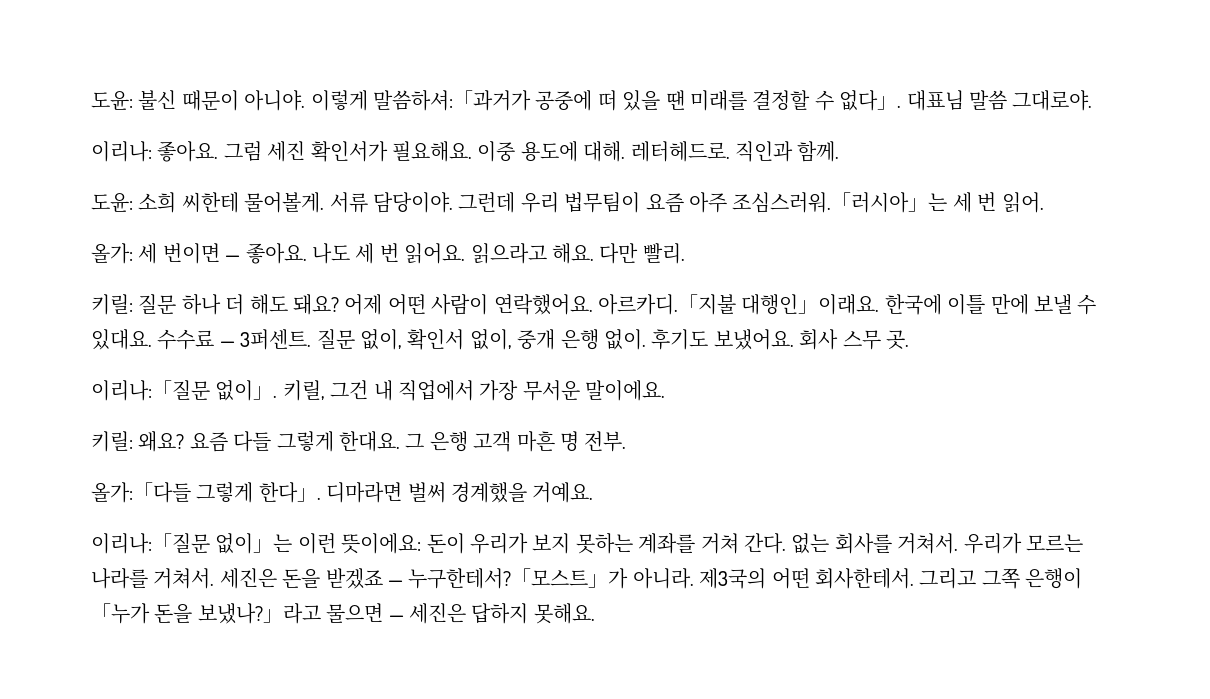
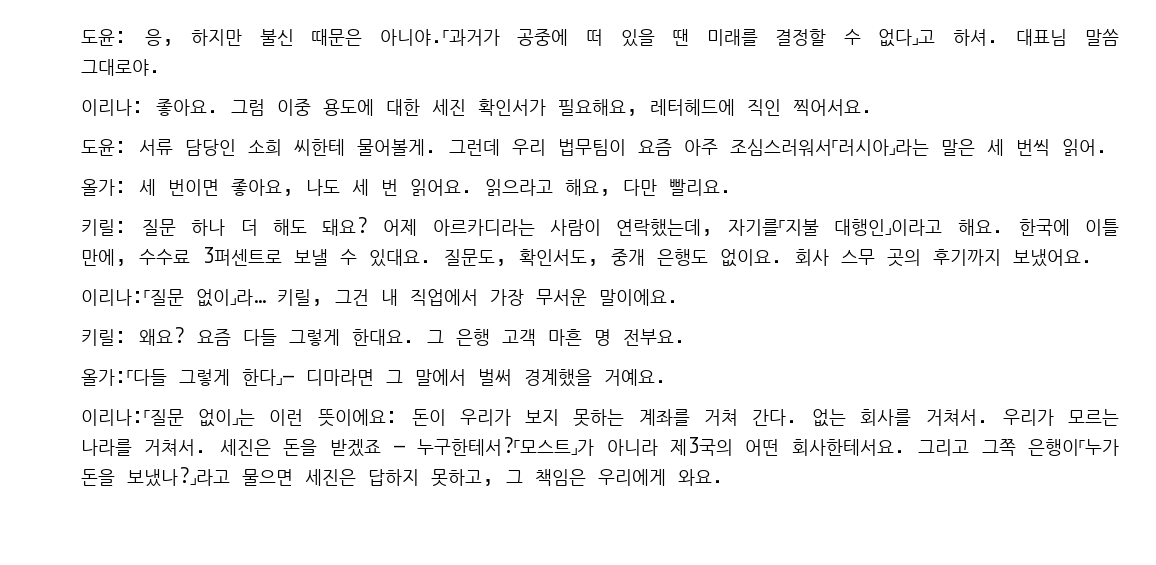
[91,90,453,111] 도윤: 불신 때문이 아니야. 이렇게 말씀하셔: -> [81,29,443,46] 도윤: 응, 하지만 불신 때문은 아니야.
[897,105,902,108] . -> [918,29,999,46] 고 하셔.
[267,141,840,162] [91,193,133,212] 세진 확인서가 필요해요. 이중 용도에 대해. 레터헤드로. 직인과 함께. // 도윤: -> [277,99,873,116] [81,139,236,156] 이중 용도에 대한 세진 확인서가 필요해요, 레터헤드에 직인 찍어서요. // 도윤: 서류 담당인
[329,192,453,213] 서류 담당이야. -> (437, 147) none
[732,192,832,213] 조심스러워. -> [730,139,832,156] 조심스러워서
[928,192,997,213] 는 세 번 -> [895,139,1050,156] 라는 말은 세 번씩
[225,243,307,264] — 좋아요. -> [231,179,294,196] 좋아요,
[551,243,685,264] 해요. 다만 빨리. -> [565,179,732,196] 해요, 다만 빨리요.
[387,294,1097,315] [91,329,909,350] [91,380,278,401] 어떤 사람이 연락했어요. 아르카디.「지불 대행인」이래요. 한국에 이틀 만에 보낼 수 있대요. 수수료 — 3퍼센트. 질문 없이, 확인서 없이, 중개 은행 없이. 후기도 보냈어요. 회사 스무 곳. // 이리나:「질문 없이」. -> [432,219,1119,237] [81,247,1093,267] [81,289,266,307] 아르카디라는 사람이 연락했는데, 자기를「지불 대행인」이라고 해요. 한국에 이틀 만에, 수수료 3퍼센트로 보낼 수 있대요. 질문도, 확인서도, 중개 은행도 없이요. 회사 스무 곳의 후기까지 보냈어요. // 이리나:「질문 없이」라…
[584,431,627,452] 전부. -> [623,329,686,346] 전부요.
[316,482,403,503] . 디마라면 -> [282,369,466,386] — 디마라면 그 말에서
[632,568,694,589] 아니라. -> [606,439,658,456] 아니라
[814,568,914,589] 회사한테서. -> [791,439,906,456] 회사한테서요.
[388,615,404,621] — -> (293, 477) none
[533,603,595,624] 못해요. -> [431,469,724,487] 못하고, 그 책임은 우리에게 와요.

